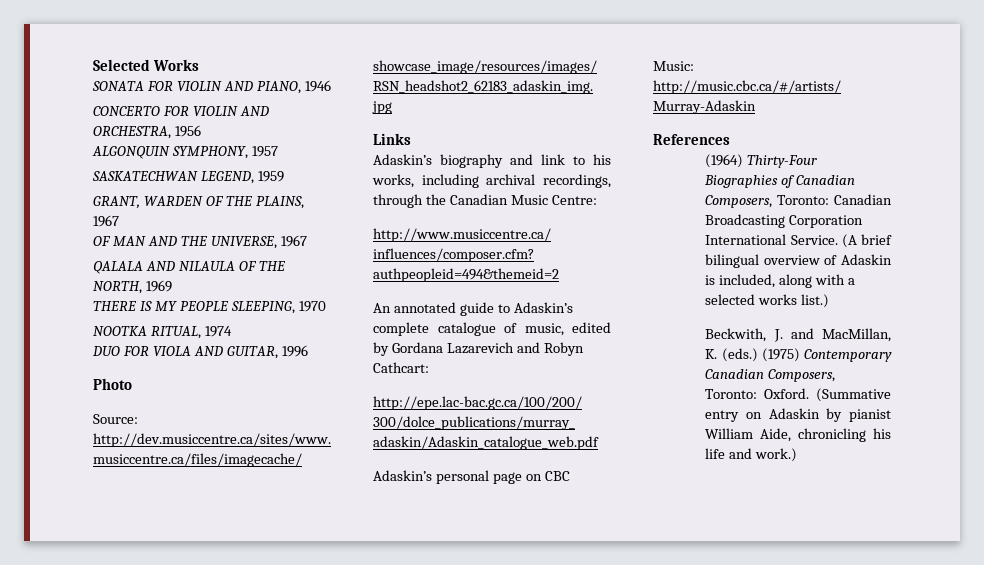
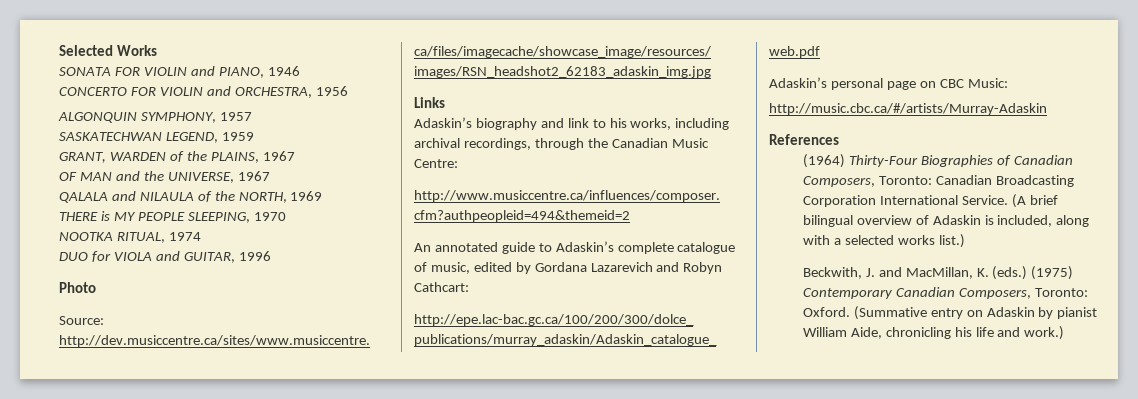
[223,81,253,91] AND -> [190,66,215,76] and
[239,106,269,116] AND -> [206,86,231,96] and
[205,196,253,206] OF THE -> [169,151,207,162] of the
[147,236,208,246] AND THE -> [115,171,164,181] and the
[145,261,286,271] AND NILAULA OF THE -> [111,191,235,202] and NILAULA of the
[139,301,152,311] IS -> [100,211,110,221] is
[122,346,223,357] FOR VIOLA AND -> [91,251,180,262] for VIOLA and

